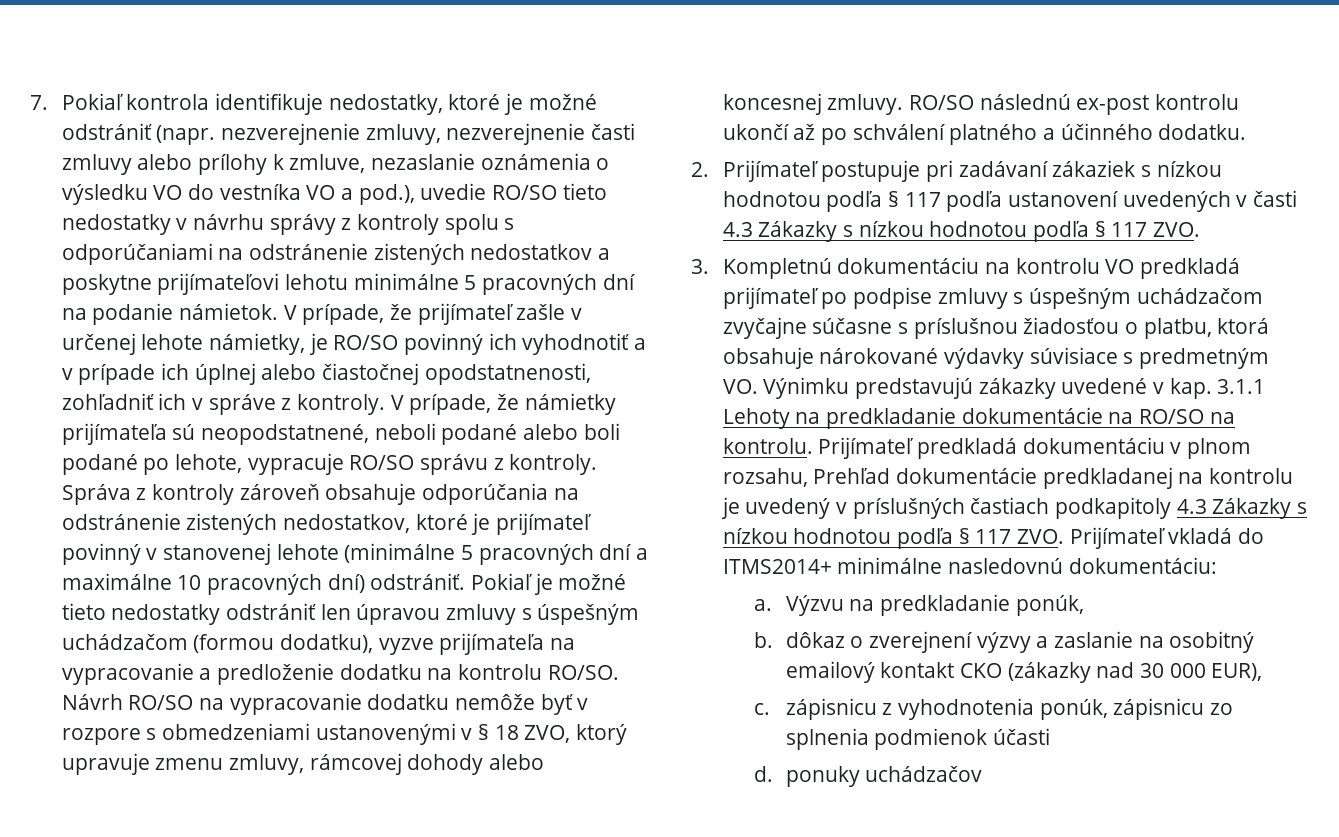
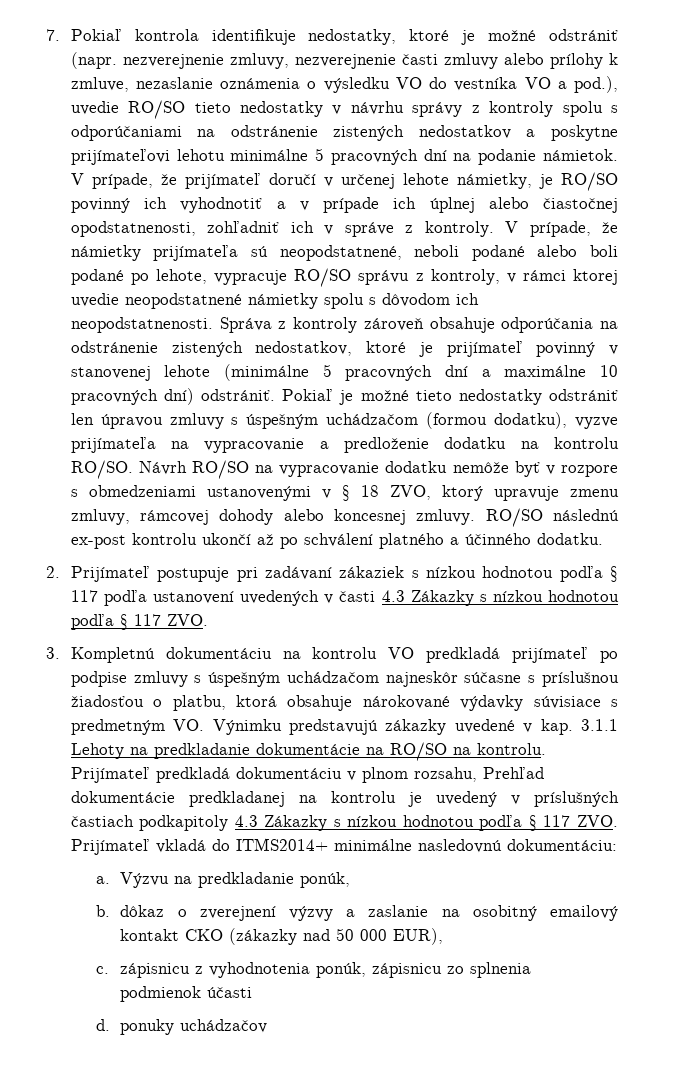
[516,304,566,320] zašle -> [268,173,316,185] doručí
[509,454,598,475] kontroly. -> [430,269,619,285] [70,293,479,309] [70,317,213,333] kontroly, v rámci ktorej uvedie neopodstatnené námietky spolu s dôvodom ich neopodstatnenosti.
[722,317,807,339] zvyčajne -> [385,671,458,687] najneskôr
[1140,663,1165,678] 30 -> [336,928,355,941] 50

